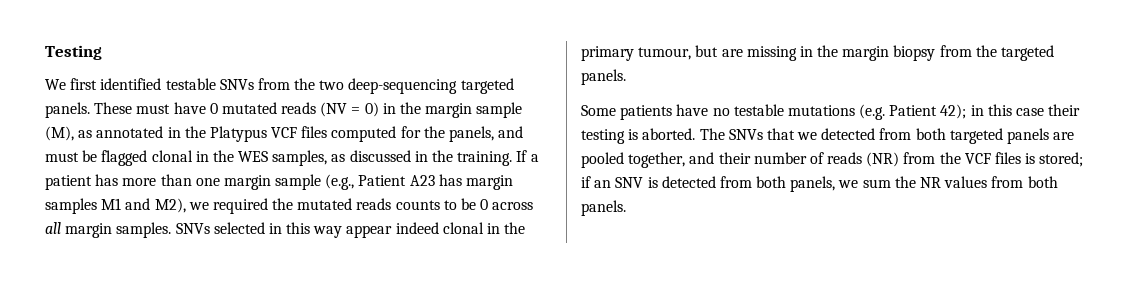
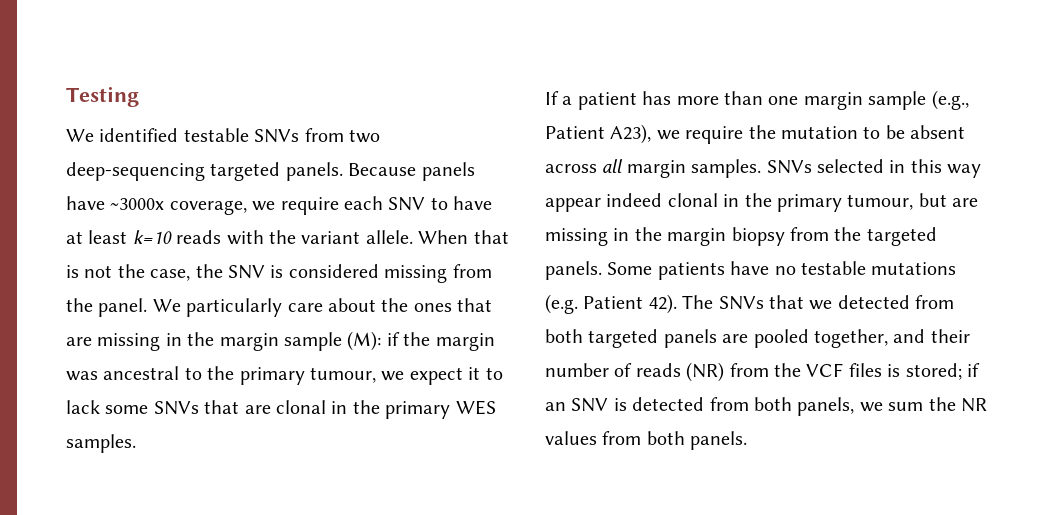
[70,78,98,90] first -> (94, 135) none
[294,78,316,90] the -> (344, 135) none
[94,102,523,118] [45,126,524,142] [45,150,513,166] These must have 0 mutated reads (NV = 0) in the margin sample (M), as annotated in the Platypus VCF files computed for the panels, and must be flagged clonal in the WES samples, as discussed in the training. -> [348,162,475,181] [66,196,493,215] [66,230,509,245] [66,264,492,283] [66,298,493,317] [66,331,495,351] [66,366,503,385] [66,400,496,419] [66,434,136,453] Because panels have ~3000x coverage, we require each SNV to have at least k=10 reads with the variant allele. When that is not the case, the SNV is considered missing from the panel. We particularly care about the ones that are missing in the margin sample (M): if the margin was ancestral to the primary tumour, we expect it to lack some SNVs that are clonal in the primary WES samples. //
[409,174,514,190] [45,198,440,214] A23 has margin samples M1 and M2), we required the mutated reads counts -> [610,124,858,144] A23), we require the mutation
[480,199,489,210] 0 -> [910,125,966,139] absent
(626, 77) // -> (602, 270) none
[940,104,1081,119] [581,128,696,144] 42); in this case their testing is aborted. -> [648,294,677,314] 42).

